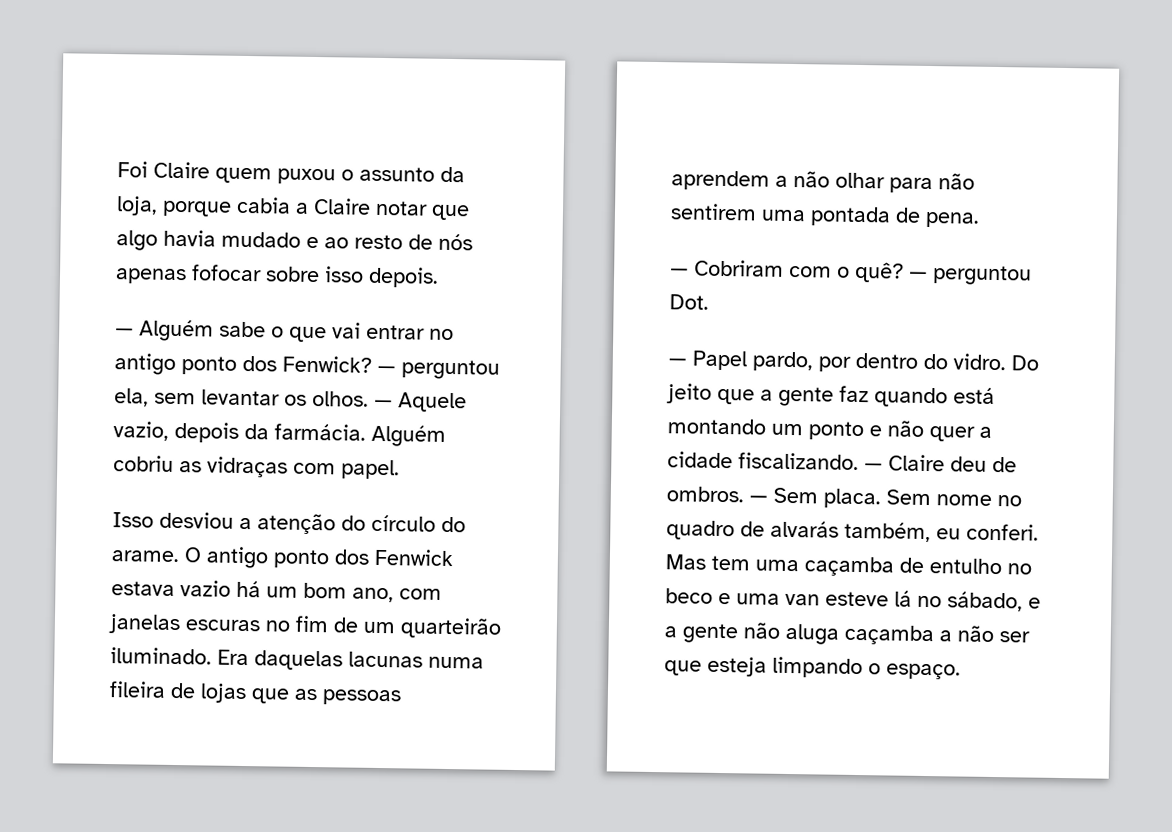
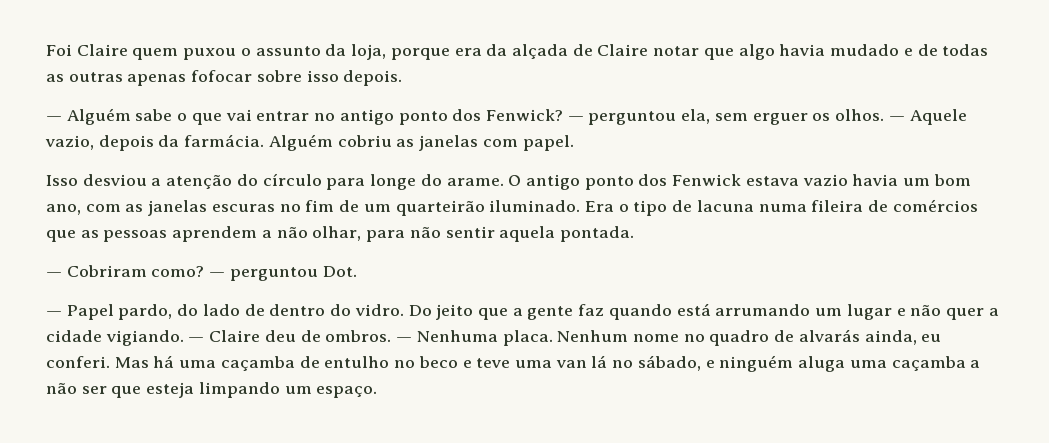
[236,196,309,214] cabia a -> [454,44,593,59] era da alçada de
[324,233,473,251] ao resto de nós -> [917,44,989,56] [46,72,123,82] de todas as outras
[201,389,280,406] levantar -> [752,113,808,125] erguer
[207,456,288,478] vidraças -> [419,135,479,151] janelas
(436, 523) none -> [326,174,417,190] para longe
[236,580,261,598] há -> [852,174,899,186] havia
(442, 594) none -> [125,204,144,212] as
[254,650,423,671] daquelas lacunas -> [618,200,754,216] o tipo de lacuna
[200,683,247,704] lojas -> [892,199,978,212] comércios
[835,172,885,189] olhar -> [312,226,362,241] olhar,
[670,203,980,228] sentirem uma pontada de pena. -> [445,226,634,242] sentir aquela pontada.
[789,261,904,283] com o quê? -> [151,266,205,277] como?
[818,356,851,372] por -> [177,304,265,316] do lado de
[667,418,864,441] montando um ponto -> [715,304,892,320] arrumando um lugar
[738,452,859,470] fiscalizando. -> [105,330,184,346] vigiando.
[773,487,931,509] Sem placa. Sem -> [416,330,629,346] Nenhuma placa. Nenhum
[844,521,931,543] também, -> [864,330,917,345] ainda,
[711,555,750,571] tem -> [153,355,175,368] há
(731, 598) none -> [476,358,511,368] teve
[825,591,889,607] esteve -> (587, 364) none
[664,622,839,645] a gente não aluga -> [719,355,887,372] ninguém aluga uma
[868,663,881,675] o -> [284,386,312,394] um

